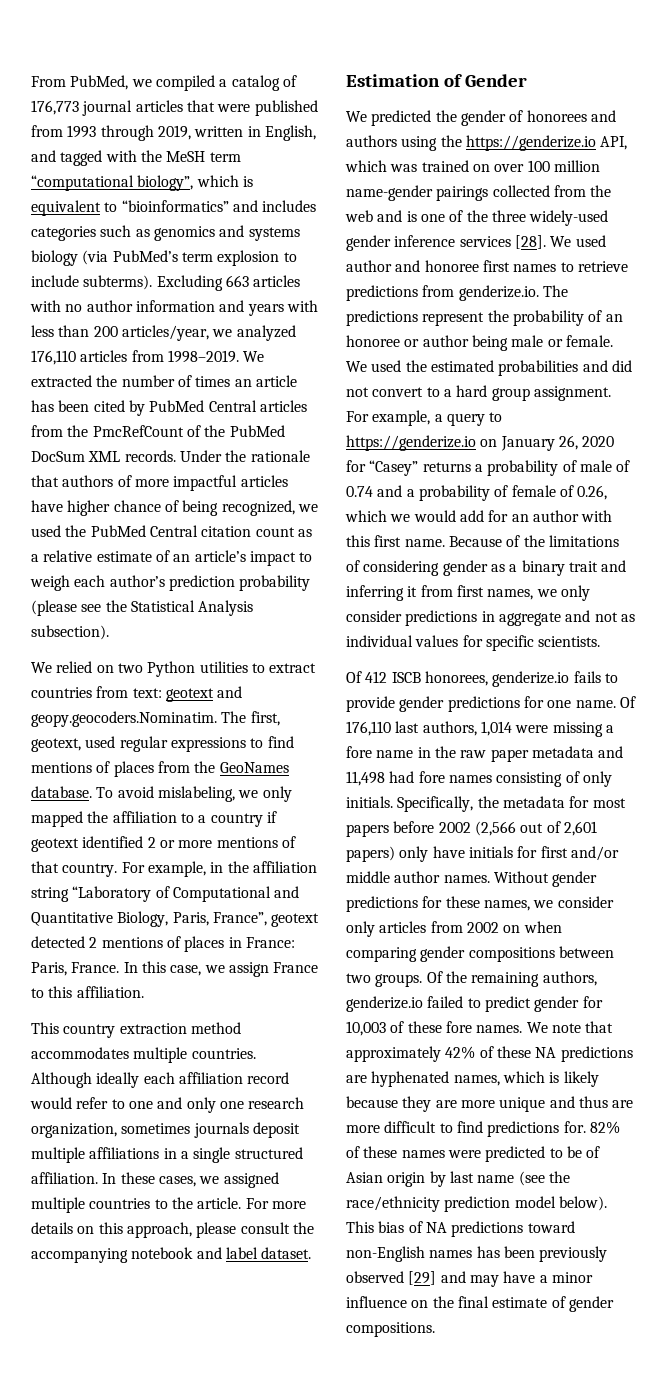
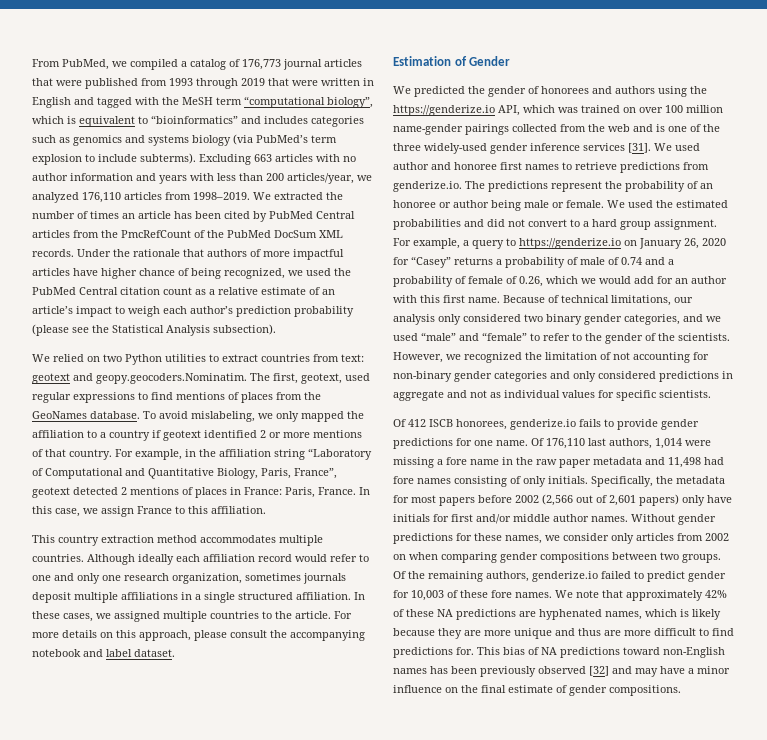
[157,125,191,140] 2019, -> [241,78,318,86] 2019 that were
[264,125,316,141] English, -> [32,97,71,108] English
[514,235,546,249] [28]. -> [628,143,651,153] [31].
[523,535,619,547] [346,560,627,576] [346,585,590,601] [346,610,402,622] the limitations of considering gender as a binary trait and inferring it from first names, we only consider -> [561,295,693,306] [393,314,721,325] [393,332,730,344] [393,352,709,363] [393,371,656,382] technical limitations, our analysis only considered two binary gender categories, and we used “male” and “female” to refer to the gender of the scientists. However, we recognized the limitation of not accounting for non-binary gender categories and only considered
[589,1121,620,1134] [346,1146,601,1162] [346,1171,570,1187] [346,1196,607,1212] 82% of these names were predicted to be of Asian origin by last name (see the race/ethnicity prediction model below). -> (474, 651) none
[408,1271,437,1285] [29] -> [589,666,609,676] [32]

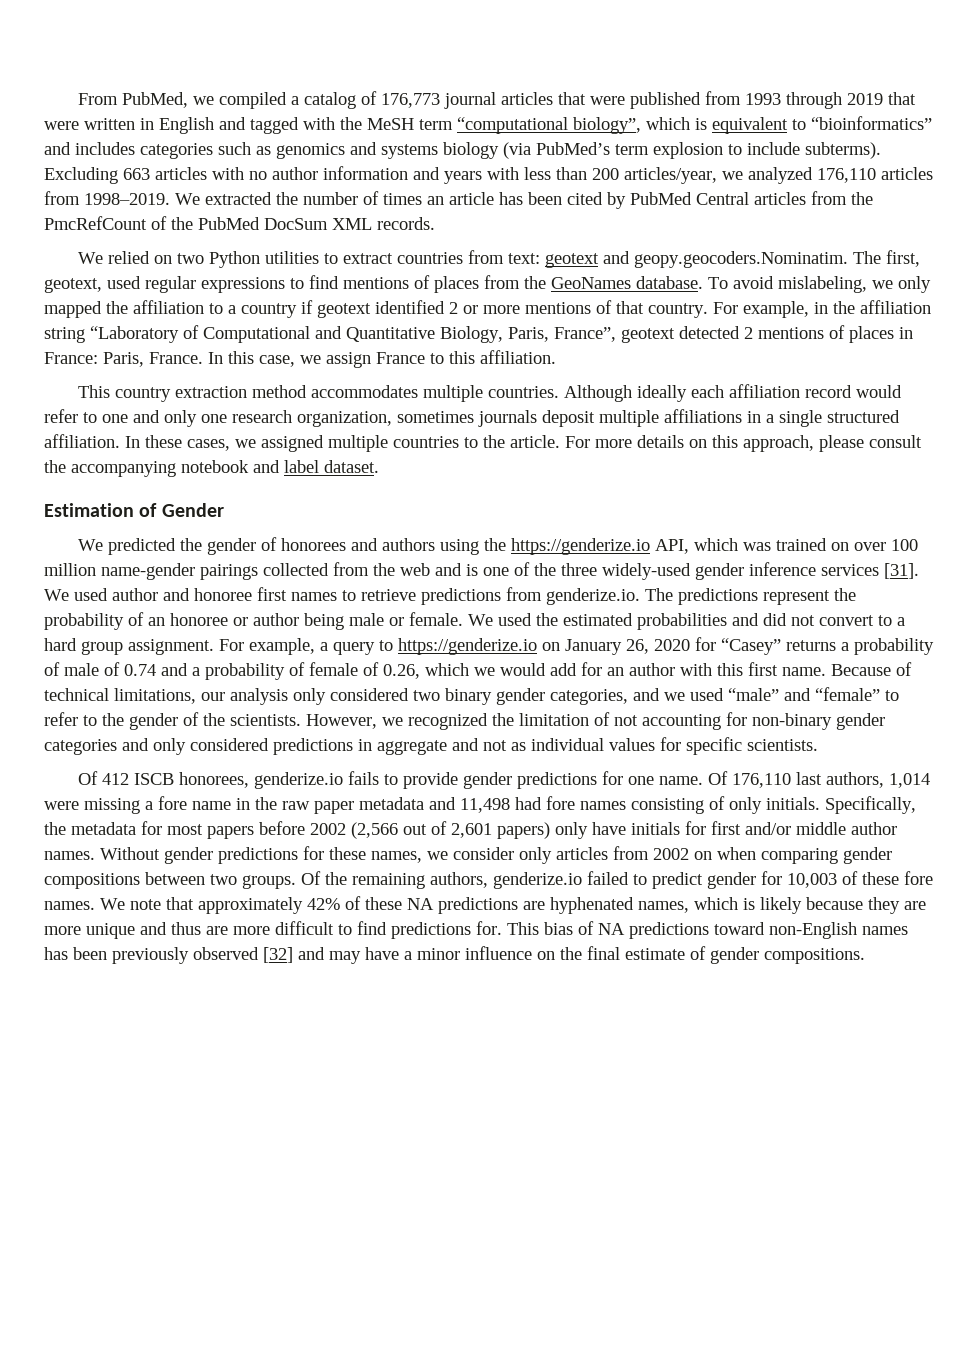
[77,249,344,260] [32,268,351,279] [32,287,335,295] [32,306,354,317] [32,324,276,336] Under the rationale that authors of more impactful articles have higher chance of being recognized, we used the PubMed Central citation count as a relative estimate of an article’s impact to weigh each author’s prediction probability (please see the Statistical Analysis subsection). -> (435, 223) none

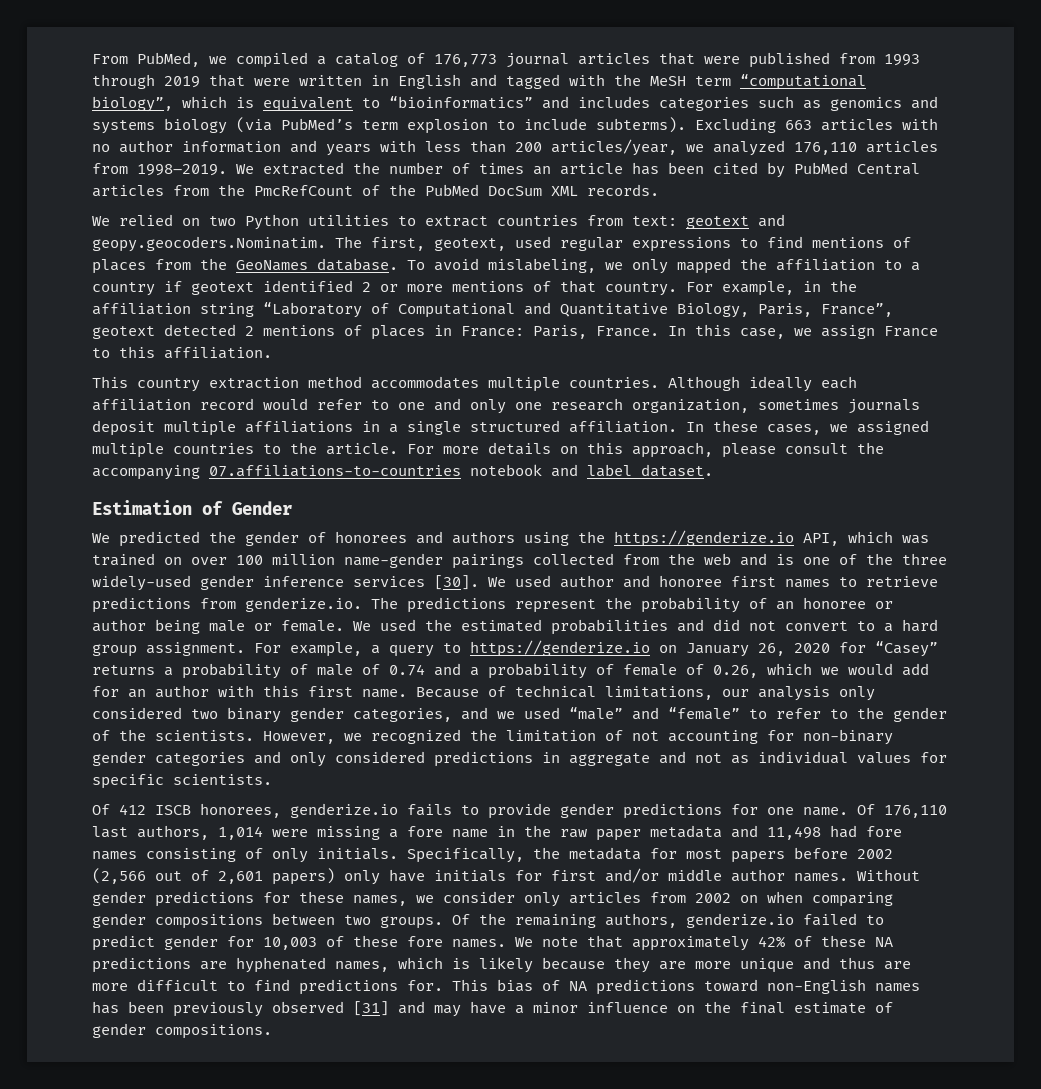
(176, 469) none -> [209,465,461,477] 07.affiliations-to-countries
[884,563,919,579] [31]. -> [434,575,479,590] [30].
[263,947,293,963] [32] -> [353,1001,389,1016] [31]

